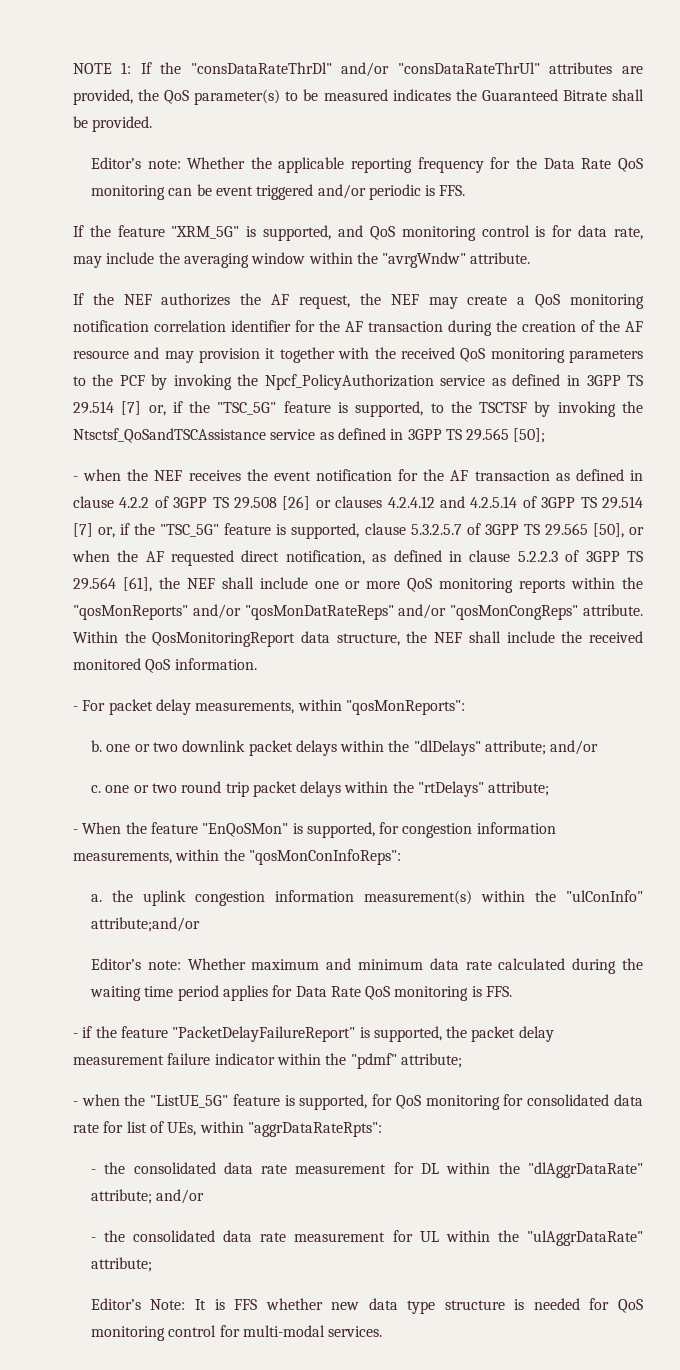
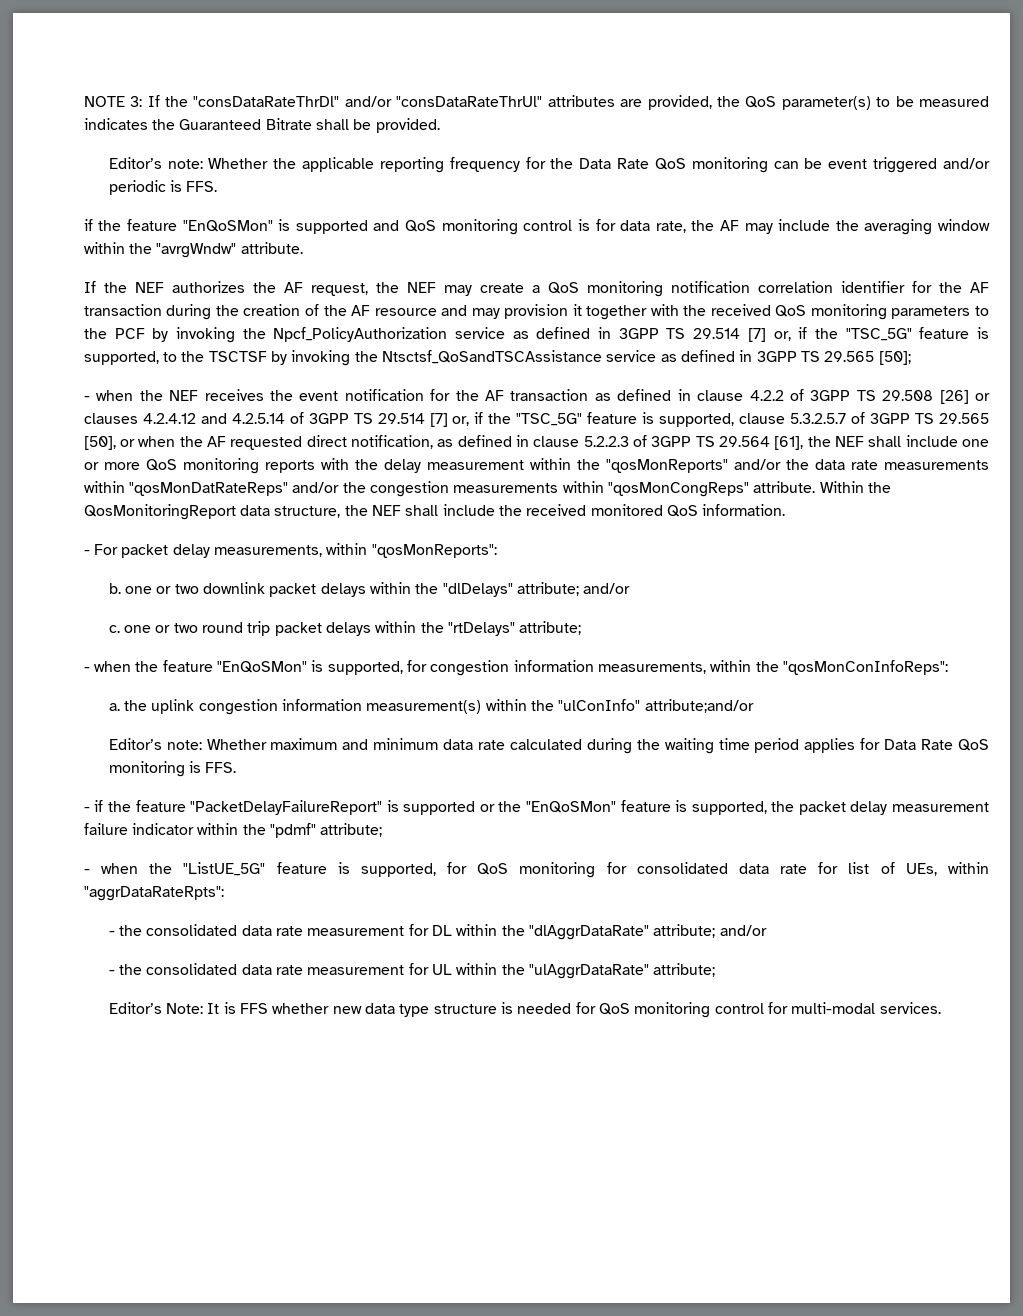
[121,62,132,74] 1: -> [130,96,143,107] 3:
[72,225,332,241] If the feature "XRM_5G" is supported, -> [83,219,368,234] if the feature "EnQoSMon" is supported
(643, 233) none -> [691,220,739,231] the AF
[571,577,643,589] [72,604,447,620] within the "qosMonReports" and/or "qosMonDatRateReps" and/or -> [320,458,989,473] [83,481,604,497] with the delay measurement within the "qosMonReports" and/or the data rate measurements within "qosMonDatRateReps" and/or the congestion measurements within
[82,822,122,834] When -> [94,661,132,672] when
(370, 1032) none -> [403,800,688,815] supported or the "EnQoSMon" feature is

